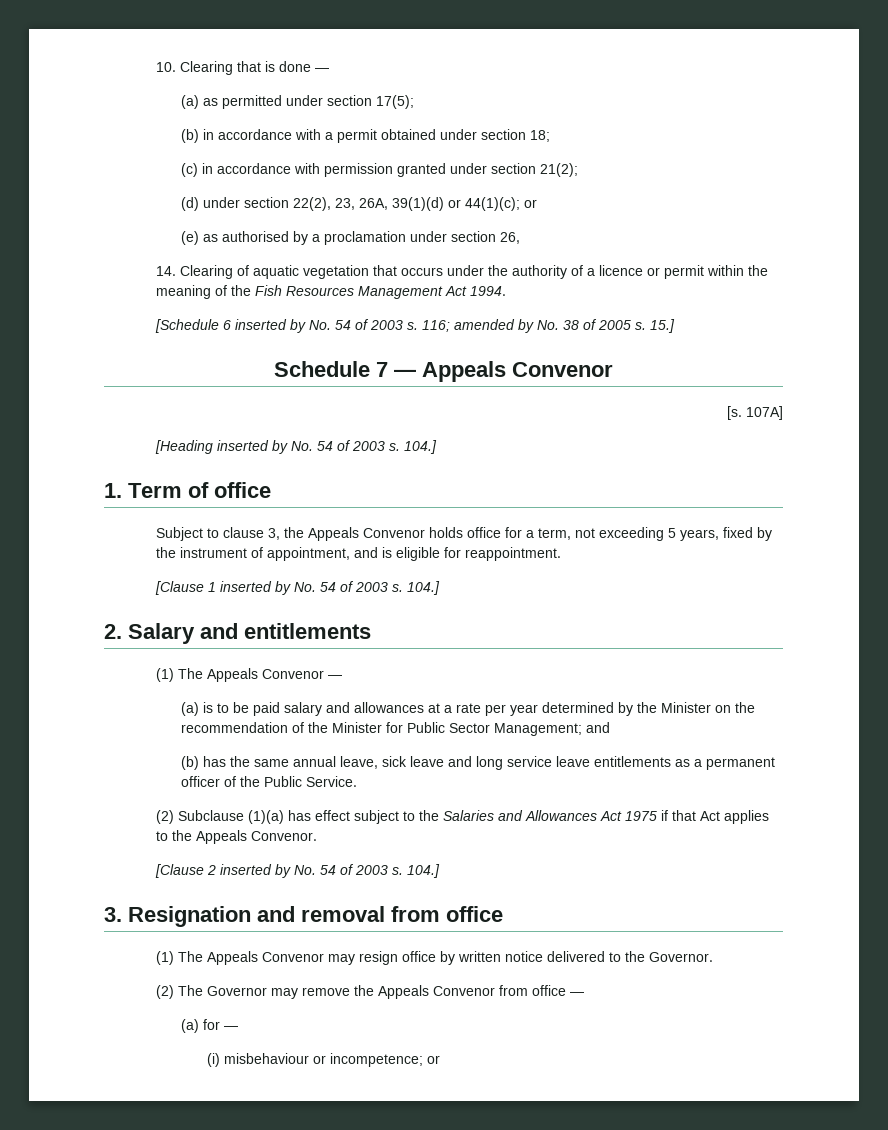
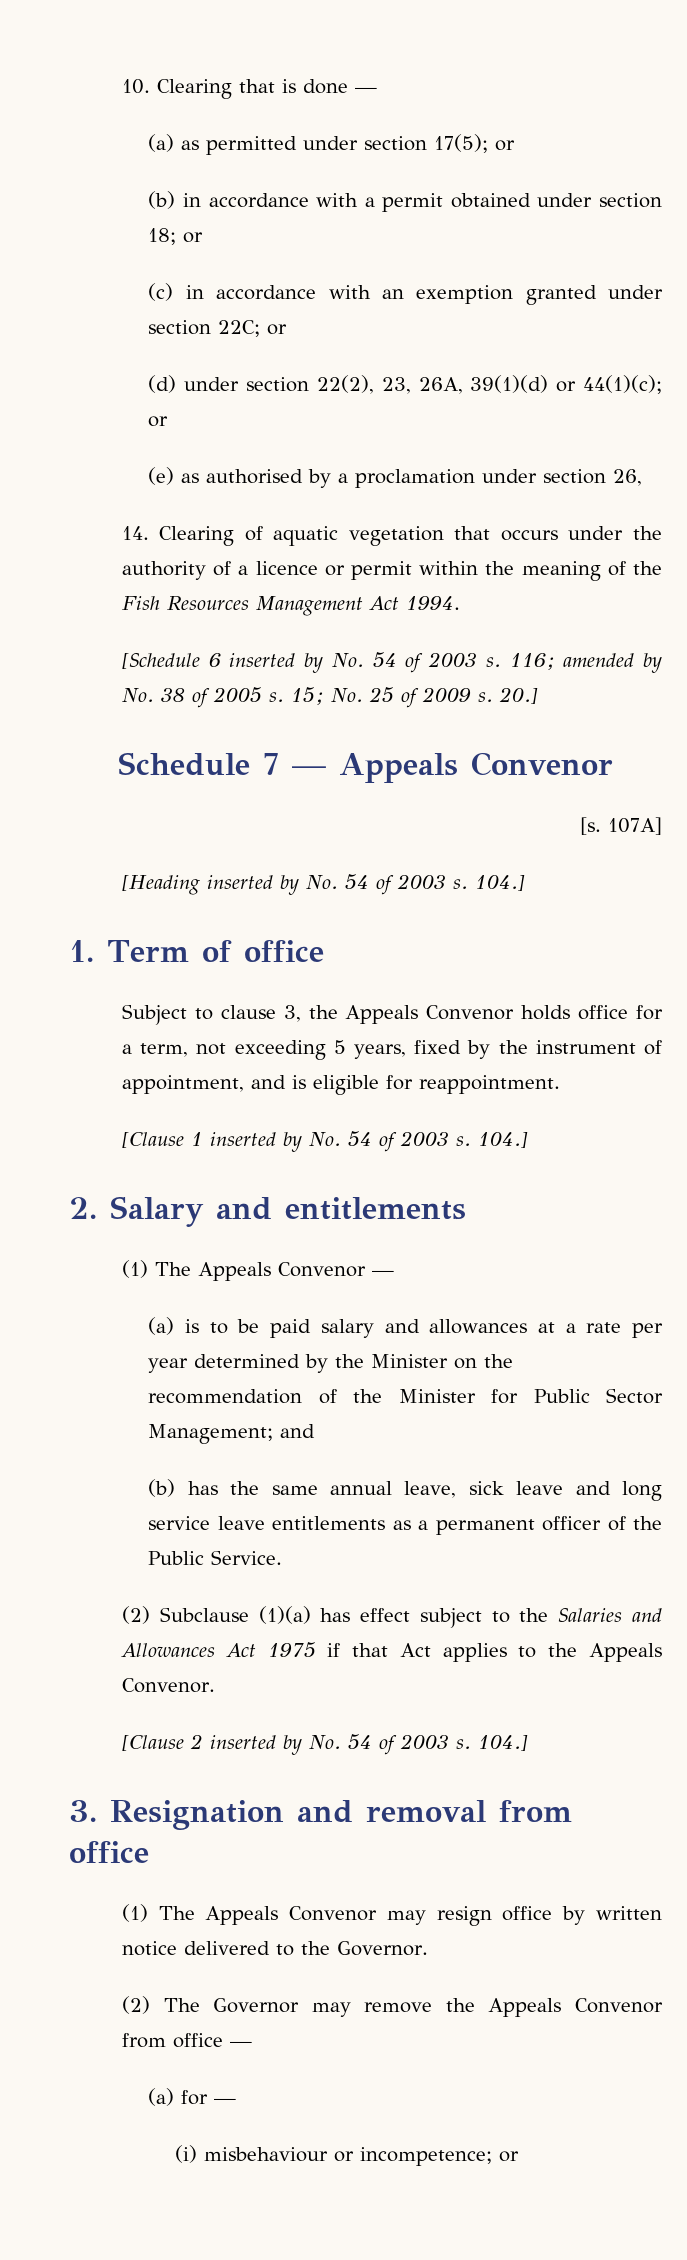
(415, 102) none -> [495,140,516,151] or
(551, 136) none -> [183,232,204,243] or
[324,163,394,177] permission -> [381,285,514,304] an exemption
[540,163,579,177] 21(2); -> [218,320,288,337] 22C; or
[649,319,675,333] 15.] -> [290,687,538,708] 15; No. 25 of 2009 s. 20.]

